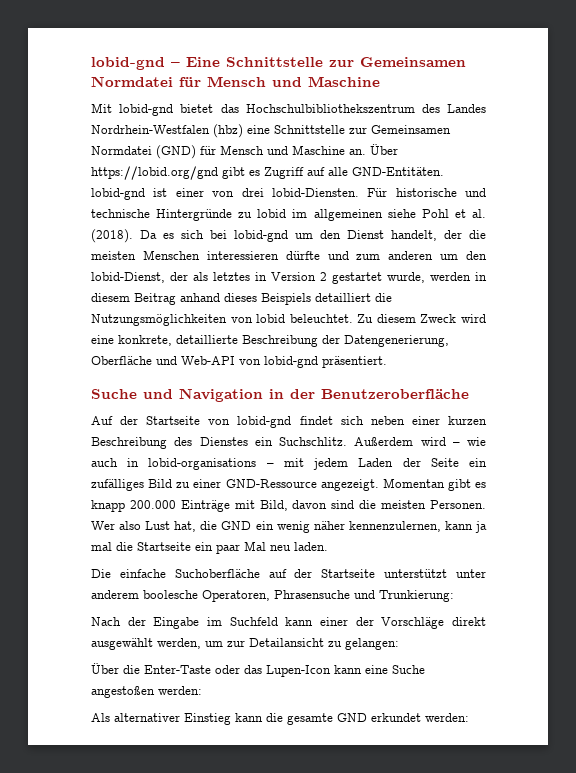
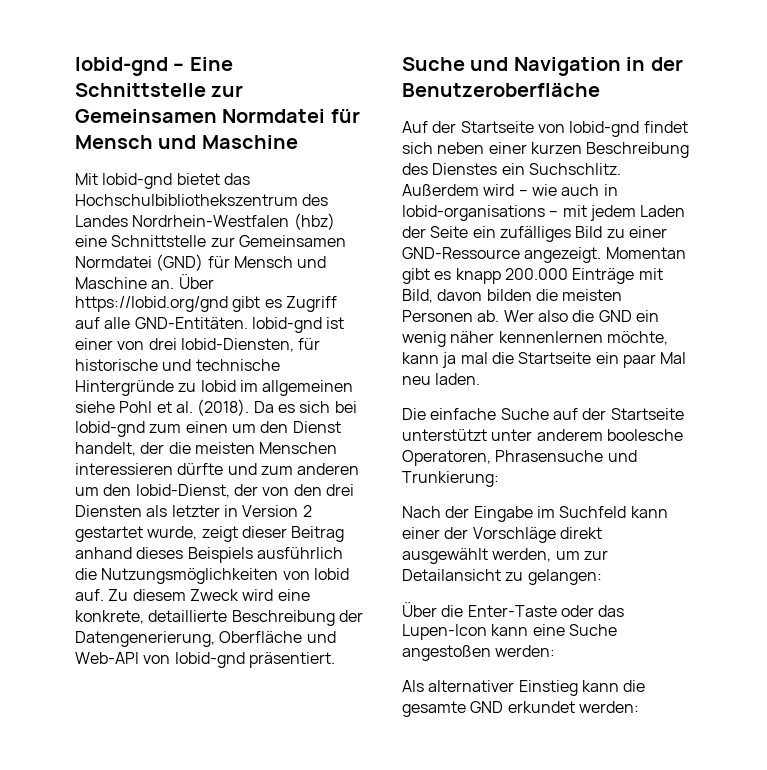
[271,188,388,197] lobid-Diensten. Für -> [180,338,321,352] lobid-Diensten, für
(288, 236) none -> [149,421,228,433] zum einen
[193,272,250,281] als letztes -> [262,484,354,496] [75,505,220,517] von den drei Diensten als letzter
[430,272,487,281] [91,293,130,302] werden in diesem -> [201,526,287,542] zeigt dieser
[315,293,371,302] detailliert -> [256,547,343,559] ausführlich
[289,314,353,323] beleuchtet. -> [75,589,104,601] auf.
[331,500,487,509] [91,521,197,532] sind die meisten Personen. Wer also Lust hat, -> [486,289,623,301] [402,310,568,322] bilden die meisten Personen ab. Wer also
[348,521,441,532] kennenzulernen, -> [498,331,668,345] kennenlernen möchte,
[174,569,260,578] Suchoberfläche -> [500,408,549,420] Suche

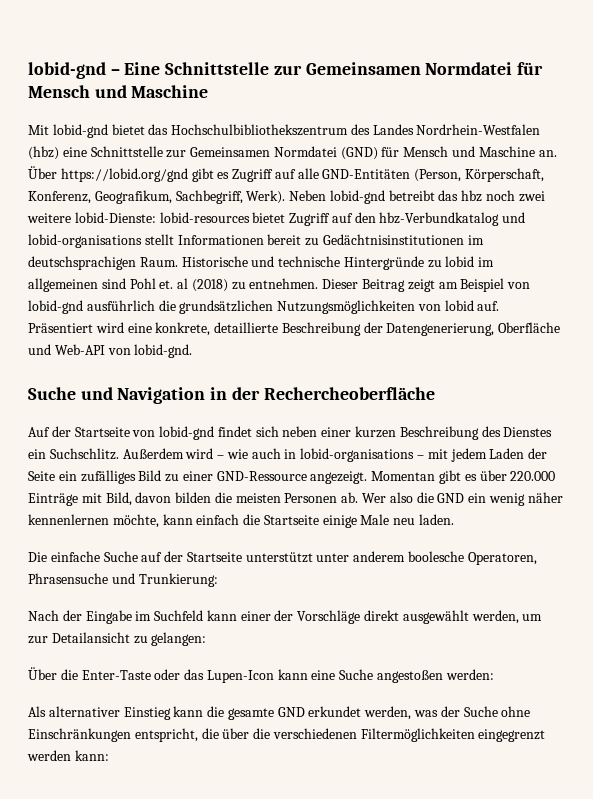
[134,317,345,333] [75,338,321,352] [75,359,158,371] GND-Entitäten. lobid-gnd ist einer von drei lobid-Diensten, für historische -> [322,168,545,182] [28,190,545,204] [27,212,526,226] [28,234,484,248] [28,256,248,270] GND-Entitäten (Person, Körperschaft, Konferenz, Geografikum, Sachbegriff, Werk). Neben lobid-gnd betreibt das hbz noch zwei weitere lobid-Dienste: lobid-resources bietet Zugriff auf den hbz-Verbundkatalog und lobid-organisations stellt Informationen bereit zu Gedächtnisinstitutionen im deutschsprachigen Raum. Historische
[75,399,357,416] [75,421,341,437] [75,442,338,456] [75,463,360,475] [75,484,354,498] [75,505,312,517] [75,526,345,542] [75,547,253,563] siehe Pohl et al. (2018). Da es sich bei lobid-gnd zum einen um den Dienst handelt, der die meisten Menschen interessieren dürfte und zum anderen um den lobid-Dienst, der von den drei Diensten als letzter in Version 2 gestartet wurde, zeigt dieser Beitrag anhand dieses Beispiels -> [101,278,531,292] [28,300,83,314] sind Pohl et. al (2018) zu entnehmen. Dieser Beitrag zeigt am Beispiel von lobid-gnd
(97, 574) none -> [179,300,274,314] grundsätzlichen
[108,589,239,601] Zu diesem Zweck -> [28,323,93,333] Präsentiert
[174,652,335,668] lobid-gnd präsentiert. -> [134,344,193,358] lobid-gnd.
[402,83,600,97] Benutzeroberfläche -> [263,387,435,400] Rechercheoberfläche
[455,268,568,284] knapp 200.000 -> [479,470,556,481] über 220.000
[442,352,687,368] ja mal die Startseite ein paar Mal -> [196,514,390,528] einfach die Startseite einige Male
[578,701,639,713] werden: -> [364,706,531,720] [28,728,546,742] [27,750,109,761] werden, was der Suche ohne Einschränkungen entspricht, die über die verschiedenen Filtermöglichkeiten eingegrenzt werden kann:

